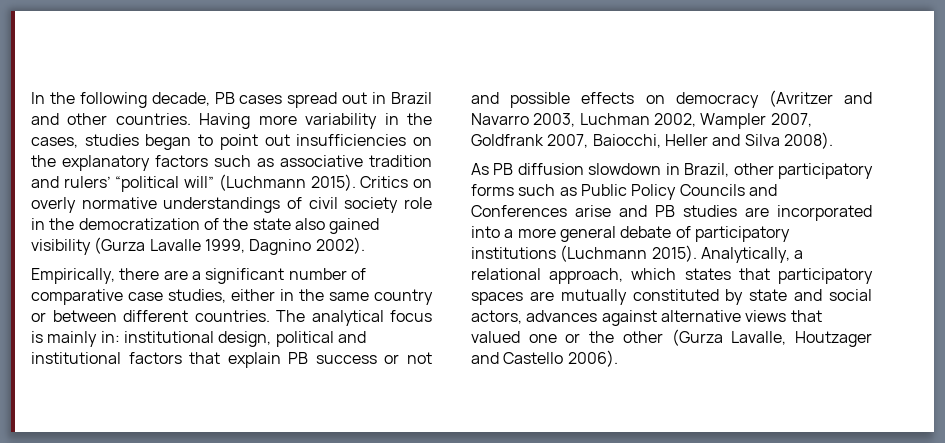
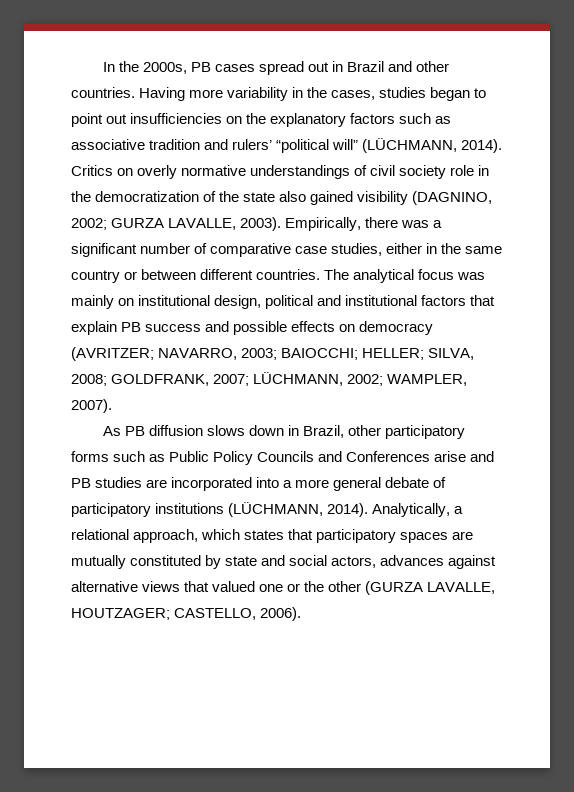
[79,92,210,108] following decade, -> [142,62,187,74] 2000s,
[218,174,356,191] (Luchmann 2015). -> [362,138,503,153] (LÜCHMANN, 2014).
[94,237,365,255] (Gurza Lavalle 1999, Dagnino 2002). // -> [412,191,493,205] [71,217,282,231] (DAGNINO, 2002; GURZA LAVALLE, 2003).
[163,270,188,280] are -> [401,220,430,228] was
[31,331,120,347] is mainly in: -> [457,272,486,280] [71,295,135,309] was mainly on
[384,352,432,364] or not -> (202, 328) none
[768,90,873,107] [471,113,812,129] [471,132,833,149] (Avritzer and Navarro 2003, Luchman 2002, Wampler 2007, Goldfrank 2007, Baiocchi, Heller and Silva 2008). -> [71,347,475,361] [71,372,468,386] [71,399,112,413] (AVRITZER; NAVARRO, 2003; BAIOCCHI; HELLER; SILVA, 2008; GOLDFRANK, 2007; LÜCHMANN, 2002; WAMPLER, 2007).
[588,163,662,175] slowdown -> [206,425,284,436] slows down
[560,245,697,262] (Luchmann 2015). -> [228,502,369,517] (LÜCHMANN, 2014).
[671,329,872,347] [471,352,564,364] (Gurza Lavalle, Houtzager and Castello -> [365,581,496,595] [71,608,257,620] (GURZA LAVALLE, HOUTZAGER; CASTELLO,

